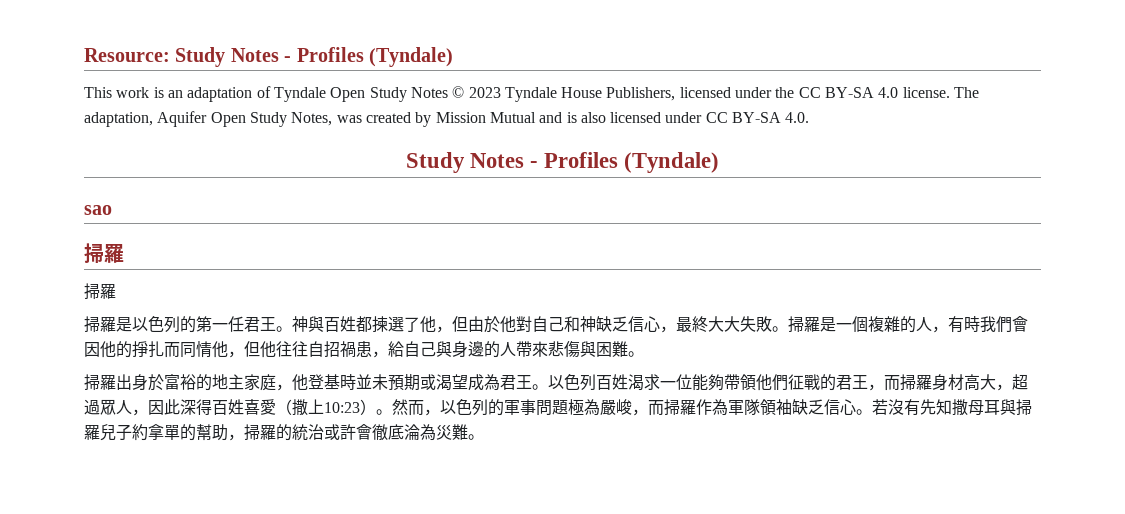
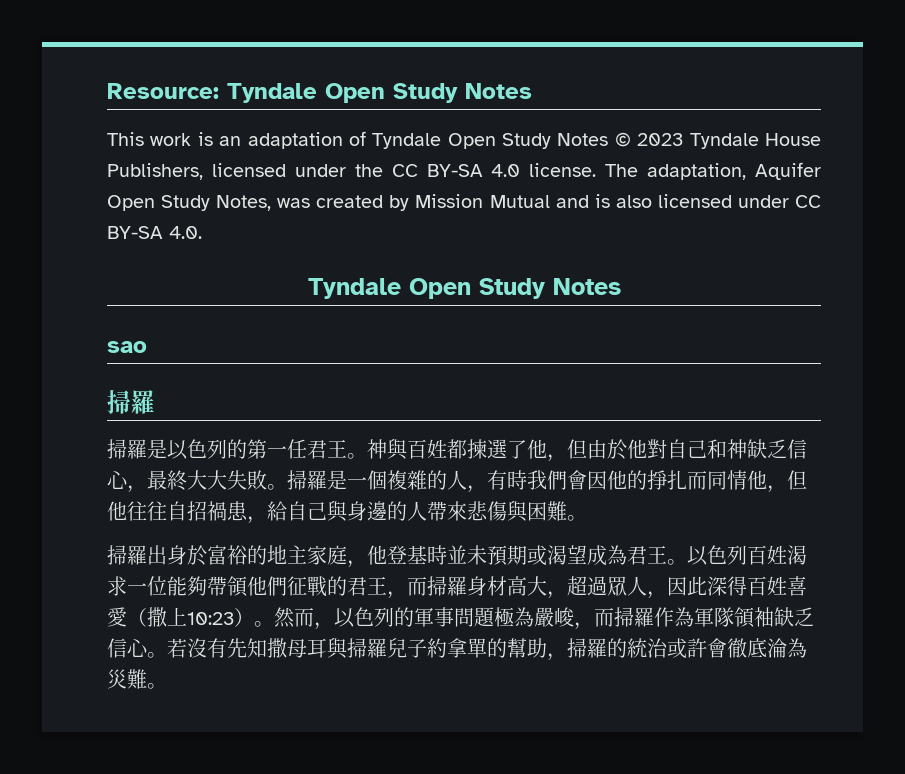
[175,47,453,67] Study Notes - Profiles (Tyndale) -> [227,83,532,103] Tyndale Open Study Notes
[405,152,720,173] Study Notes - Profiles (Tyndale) -> [307,278,621,299] Tyndale Open Study Notes
[84,316,116,333] // 掃羅 -> (147, 449) none

